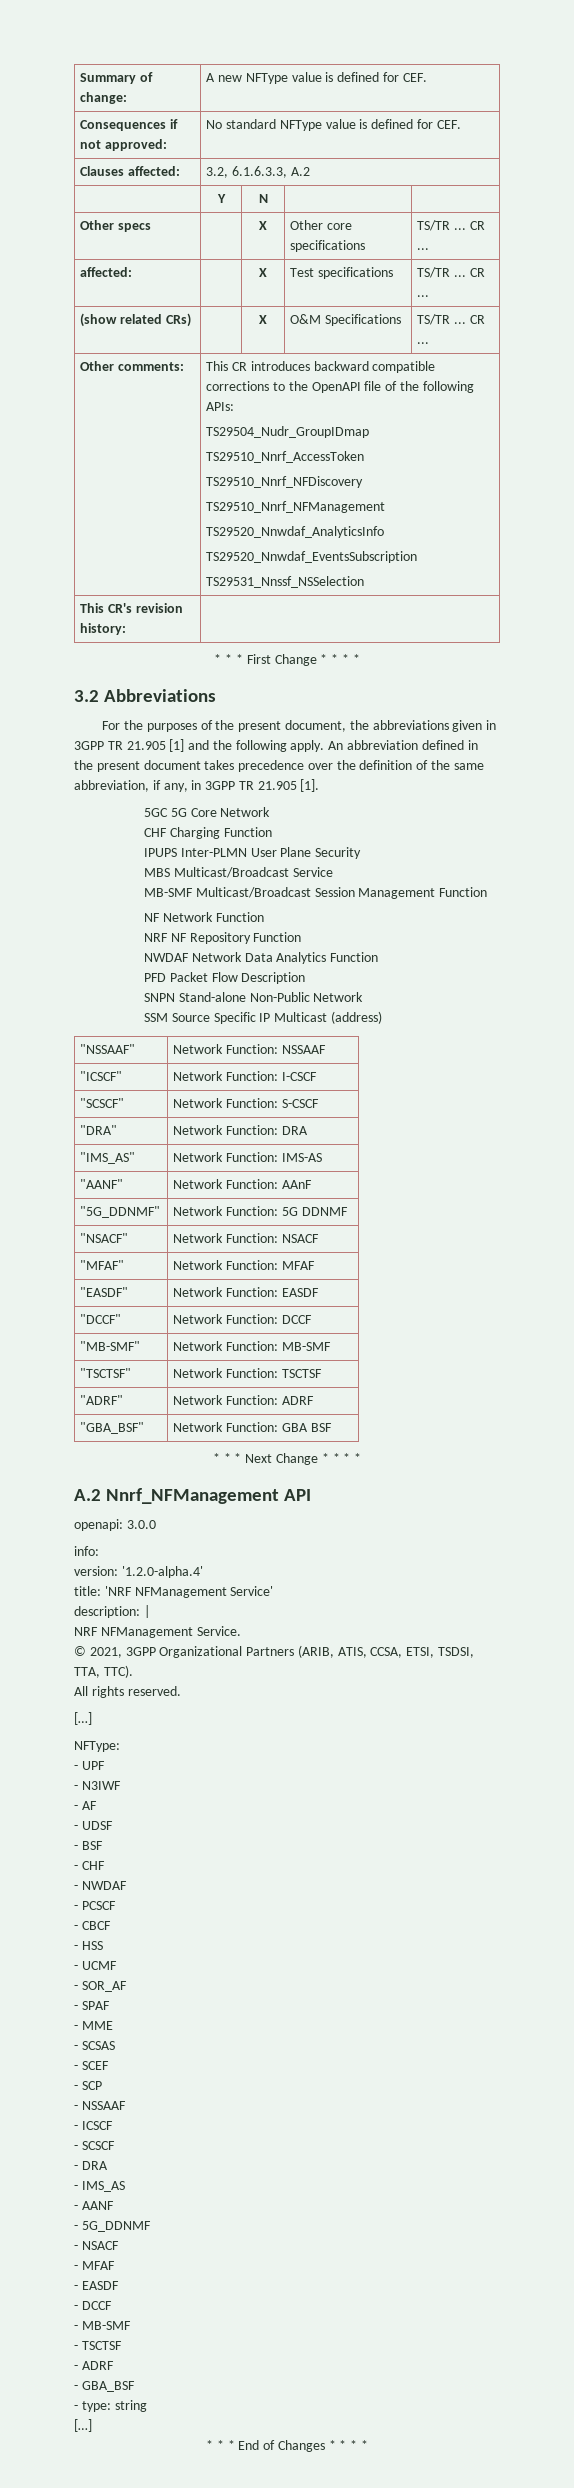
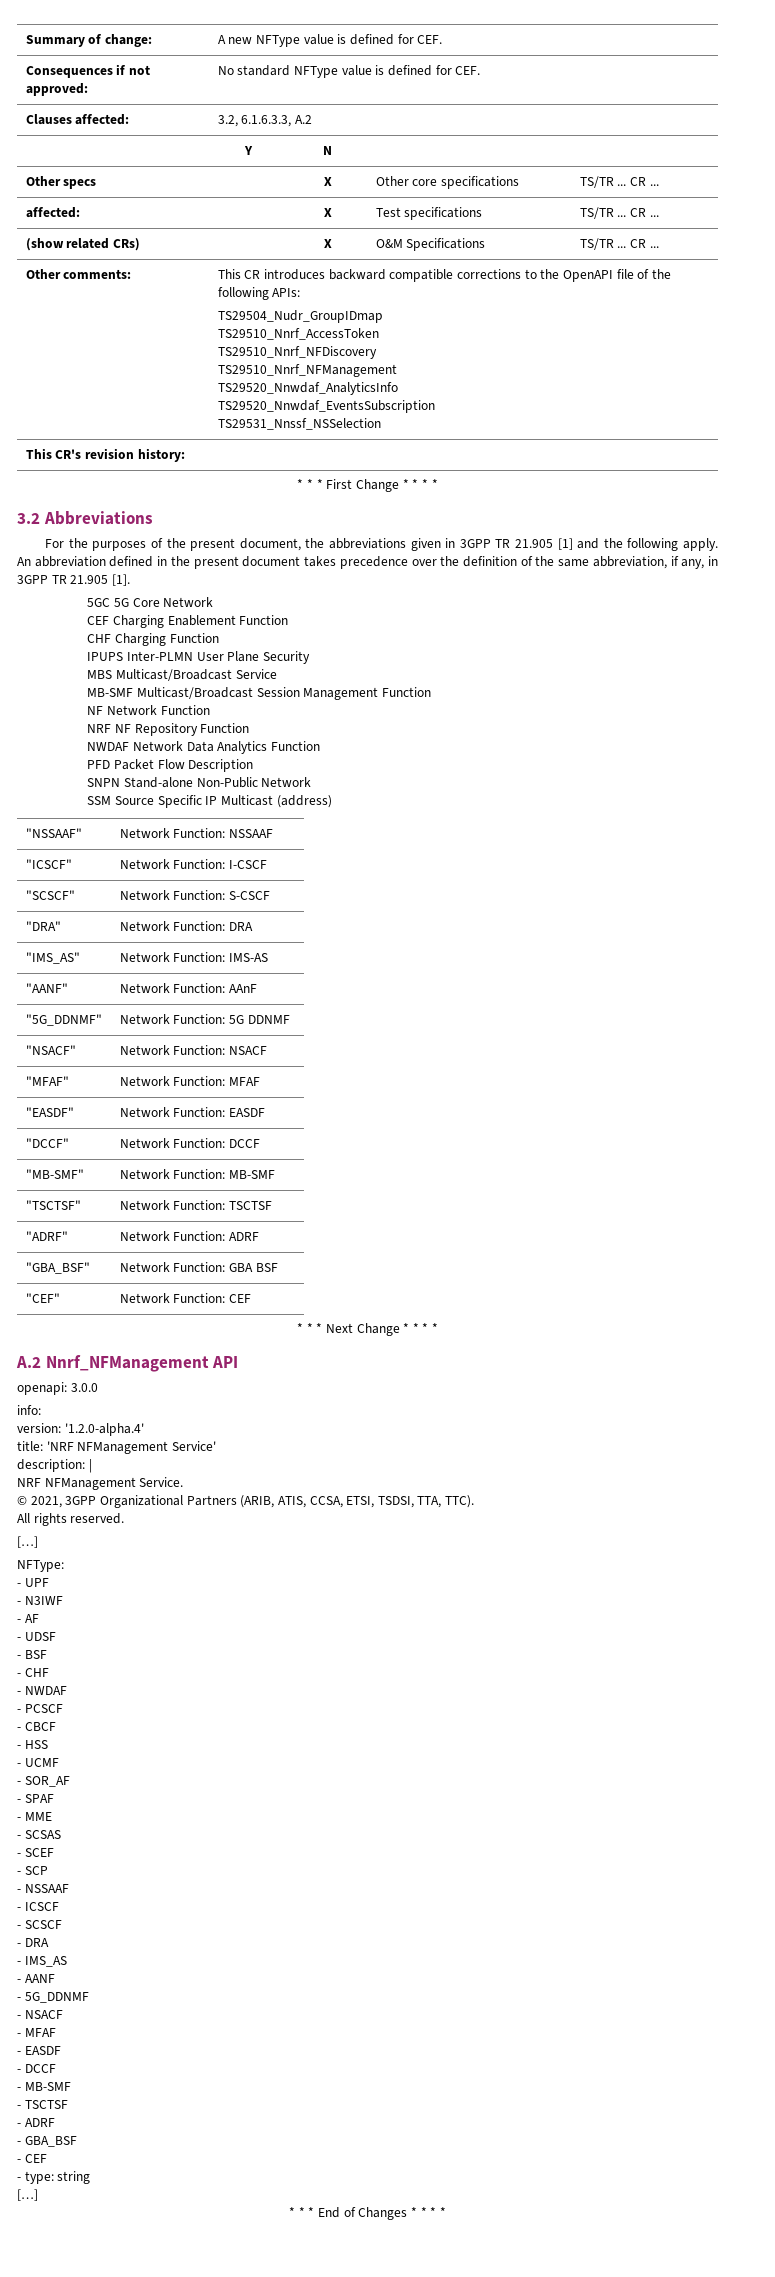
(271, 812) none -> [87,615,289,628] // CEF Charging Enablement Function
(332, 1427) none -> [25,1293,60,1303] [119,1293,252,1303] // "CEF" | Network Function: CEF
(135, 2386) none -> [17,2154,47,2163] // - CEF

